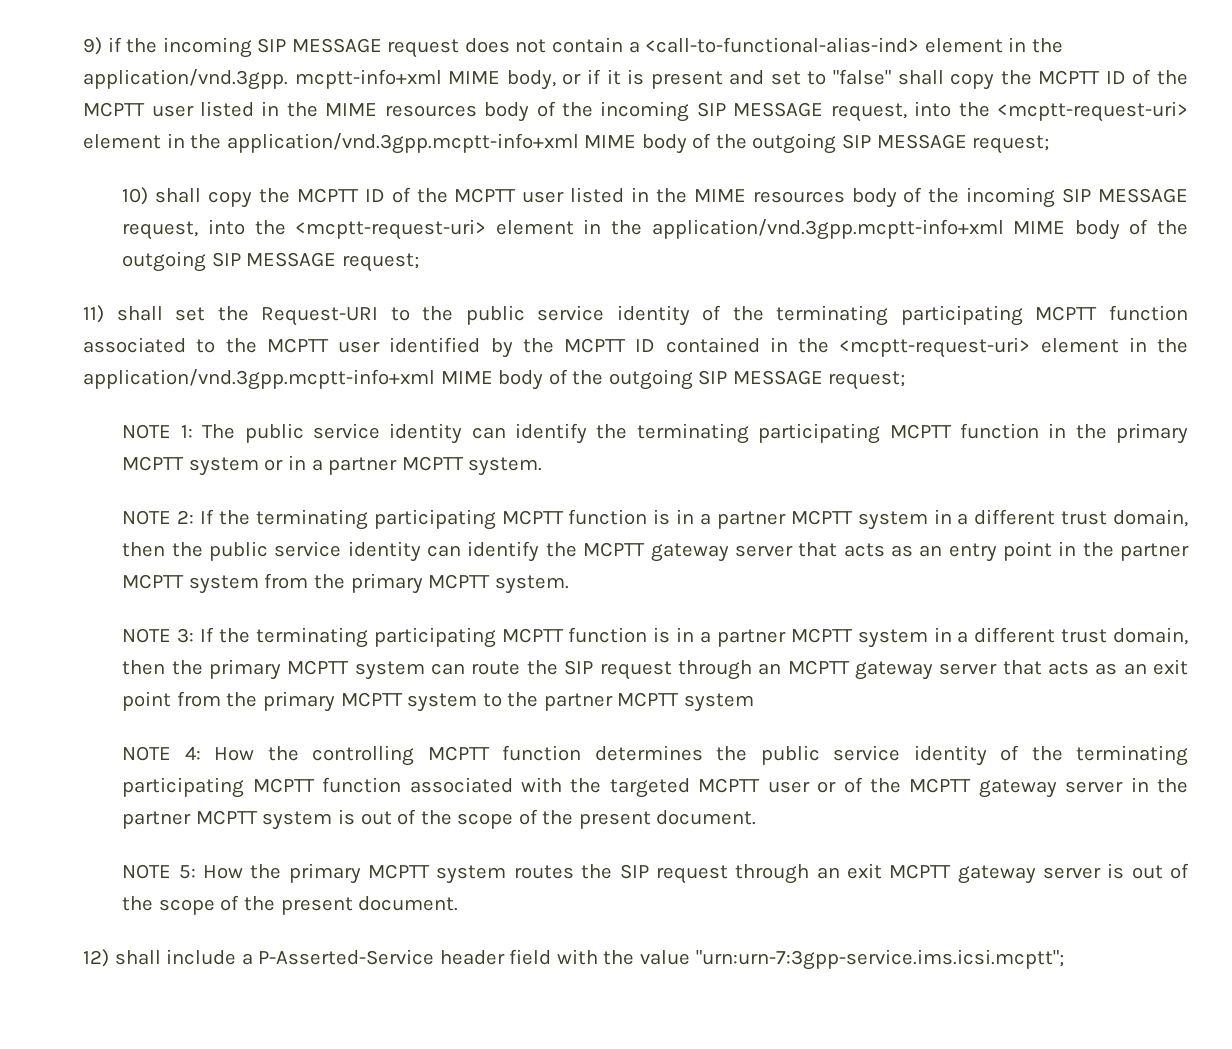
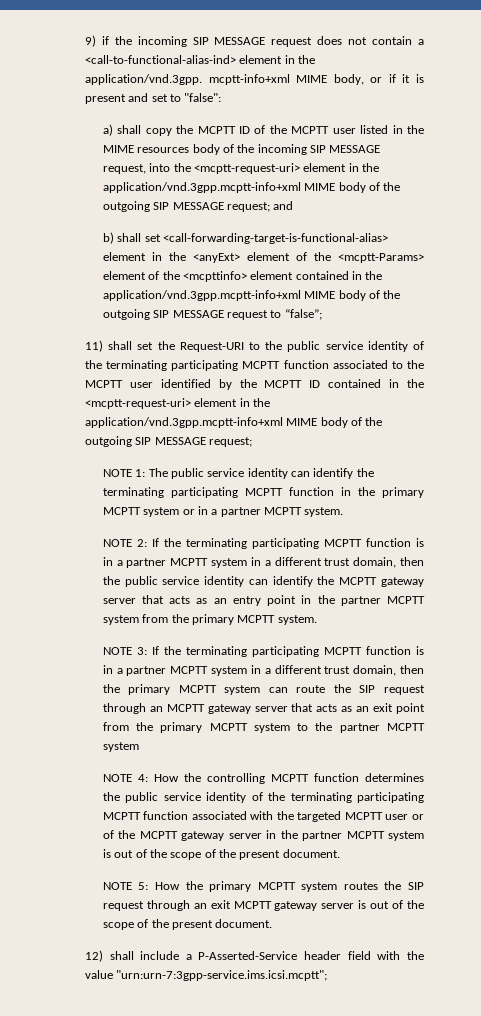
[833,69,892,85] "false" -> [184,93,222,102] [102,124,113,136] "false": // a)
[122,187,1188,208] [122,219,574,240] // 10) shall copy the MCPTT ID of the MCPTT user listed in the MIME resources body of the incoming SIP MESSAGE request, into the <mcptt-request-uri> element -> [273,201,294,210] [102,232,388,244] [102,252,424,263] [102,271,349,282] and // b) shall set <call-forwarding-target-is-functional-alias> element in the <anyExt> element of the <mcptt-Params> element of the <mcpttinfo> element contained
[341,253,419,272] request; -> [226,309,322,320] request to “false”;

